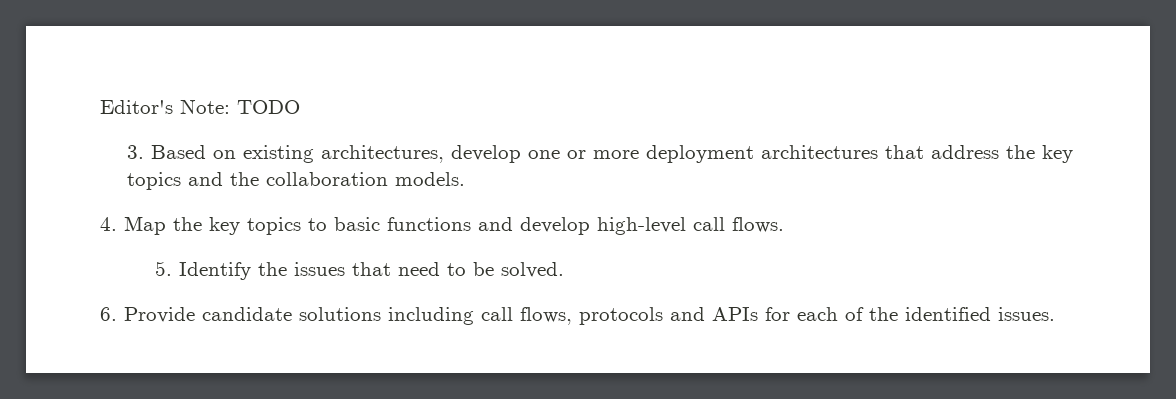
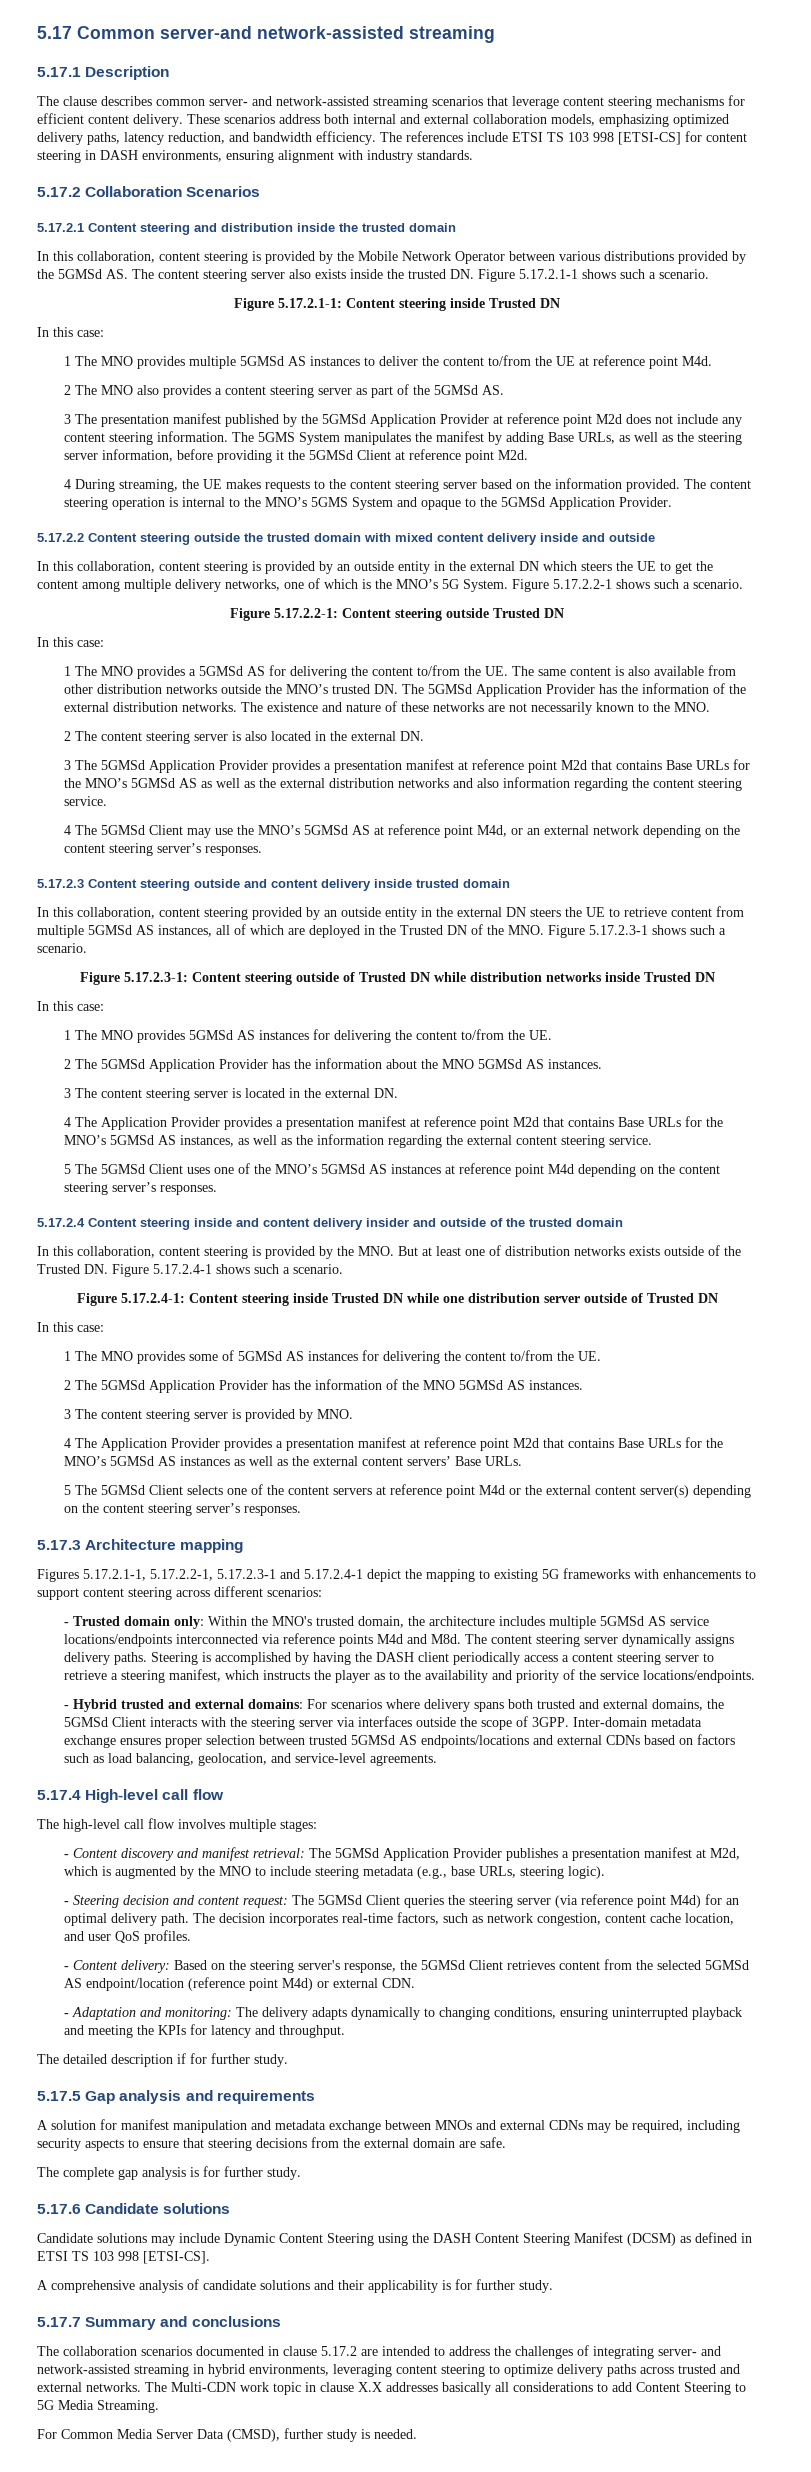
[100,99,300,114] [127,145,1074,163] [127,172,466,190] [100,216,784,235] [154,261,564,280] [100,307,1055,325] Editor's Note: TODO // 3. Based on existing architectures, develop one or more deployment architectures that address the key topics and the collaboration models. // 4. Map the key topics to basic functions and develop high-level call flows. // 5. Identify the issues that need to be solved. // 6. Provide candidate solutions including call flows, protocols and APIs for each of the identified issues. -> [37,26,495,43] [37,66,170,80] [37,95,745,109] [37,113,729,127] [37,131,747,145] [37,150,473,163] [37,186,261,197] [37,223,456,235] [37,251,746,264] [37,269,709,282] [234,298,560,311] [37,327,104,337] [64,355,713,369] [64,384,505,398] [64,413,743,427] [64,431,743,445] [64,449,529,463] [64,478,752,492] [64,497,673,510] [37,533,655,545] [37,561,713,574] [37,578,743,592] [230,608,564,621] [37,637,104,647] [64,665,737,679] [64,683,747,697] [64,701,711,715] [64,731,425,744] [64,759,751,773] [64,777,743,791] [64,796,108,806] [64,824,741,838] [64,843,263,856] [37,879,510,891] [37,906,744,920] [37,924,726,938] [37,943,87,953] [79,972,715,985] [37,1001,104,1011] [64,1029,553,1043] [64,1058,603,1072] [64,1088,399,1101] [64,1116,724,1130] [64,1134,653,1148] [64,1163,721,1177] [64,1182,218,1195] [37,1218,623,1230] [37,1245,741,1259] [37,1264,343,1277] [76,1293,718,1306] [37,1322,104,1332] [64,1350,602,1364] [64,1379,584,1393] [64,1409,354,1422] [64,1437,724,1451] [64,1456,523,1466] [64,1484,752,1498] [64,1503,302,1516] [37,1539,244,1553] [37,1568,756,1582] [37,1586,322,1600] [64,1616,710,1629] [64,1633,735,1647] [64,1652,715,1665] [64,1669,756,1683] [64,1699,725,1712] [64,1716,703,1730] [64,1734,736,1748] [64,1753,438,1766] [37,1789,224,1803] [37,1818,317,1832] [64,1847,741,1861] [64,1866,606,1879] [64,1894,740,1908] [64,1912,735,1926] [64,1930,192,1944] [64,1959,750,1973] [64,1977,416,1991] [64,2007,743,2020] [64,2024,346,2038] [37,2053,288,2067] [37,2090,315,2104] [37,2119,740,2133] [37,2137,506,2151] [37,2166,301,2180] [37,2203,231,2214] [37,2232,752,2246] [37,2251,210,2264] [37,2279,553,2293] [37,2316,281,2330] [37,2345,721,2359] [37,2364,740,2377] [37,2382,746,2395] [37,2400,159,2413] [37,2428,417,2442] 5.17 Common server-and network-assisted streaming // 5.17.1 Description // The clause describes common server- and network-assisted streaming scenarios that leverage content steering mechanisms for efficient content delivery. These scenarios address both internal and external collaboration models, emphasizing optimized delivery paths, latency reduction, and bandwidth efficiency. The references include ETSI TS 103 998 [ETSI-CS] for content steering in DASH environments, ensuring alignment with industry standards. // 5.17.2 Collaboration Scenarios // 5.17.2.1 Content steering and distribution inside the trusted domain // In this collaboration, content steering is provided by the Mobile Network Operator between various distributions provided by the 5GMSd AS. The content steering server also exists inside the trusted DN. Figure 5.17.2.1-1 shows such a scenario. // Figure 5.17.2.1-1: Content steering inside Trusted DN // In this case: // 1 The MNO provides multiple 5GMSd AS instances to deliver the content to/from the UE at reference point M4d. // 2 The MNO also provides a content steering server as part of the 5GMSd AS. // 3 The presentation manifest published by the 5GMSd Application Provider at reference point M2d does not include any content steering information. The 5GMS System manipulates the manifest by adding Base URLs, as well as the steering server information, before providing it the 5GMSd Client at reference point M2d. // 4 During streaming, the UE makes requests to the content steering server based on the information provided. The content steering operation is internal to the MNO’s 5GMS System and opaque to the 5GMSd Application Provider. // 5.17.2.2 Content steering outside the trusted domain with mixed content delivery inside and outside // In this collaboration, content steering is provided by an outside entity in the external DN which steers the UE to get the content among multiple delivery networks, one of which is the MNO’s 5G System. Figure 5.17.2.2-1 shows such a scenario. // Figure 5.17.2.2-1: Content steering outside Trusted DN // In this case: // 1 The MNO provides a 5GMSd AS for delivering the content to/from the UE. The same content is also available from other distribution networks outside the MNO’s trusted DN. The 5GMSd Application Provider has the information of the external distribution networks. The existence and nature of these networks are not necessarily known to the MNO. // 2 The content steering server is also located in the external DN. // 3 The 5GMSd Application Provider provides a presentation manifest at reference point M2d that contains Base URLs for the MNO’s 5GMSd AS as well as the external distribution networks and also information regarding the content steering service. // 4 The 5GMSd Client may use the MNO’s 5GMSd AS at reference point M4d, or an external network depending on the content steering server’s responses. // 5.17.2.3 Content steering outside and content delivery inside trusted domain // In this collaboration, content steering provided by an outside entity in the external DN steers the UE to retrieve content from multiple 5GMSd AS instances, all of which are deployed in the Trusted DN of the MNO. Figure 5.17.2.3-1 shows such a scenario. // Figure 5.17.2.3-1: Content steering outside of Trusted DN while distribution networks inside Trusted DN // In this case: // 1 The MNO provides 5GMSd AS instances for delivering the content to/from the UE. // 2 The 5GMSd Application Provider has the information about the MNO 5GMSd AS instances. // 3 The content steering server is located in the external DN. // 4 The Application Provider provides a presentation manifest at reference point M2d that contains Base URLs for the MNO’s 5GMSd AS instances, as well as the information regarding the external content steering service. // 5 The 5GMSd Client uses one of the MNO’s 5GMSd AS instances at reference point M4d depending on the content steering server’s responses. // 5.17.2.4 Content steering inside and content delivery insider and outside of the trusted domain // In this collaboration, content steering is provided by the MNO. But at least one of distribution networks exists outside of the Trusted DN. Figure 5.17.2.4-1 shows such a scenario. // Figure 5.17.2.4-1: Content steering inside Trusted DN while one distribution server outside of Trusted DN // In this case: // 1 The MNO provides some of 5GMSd AS instances for delivering the content to/from the UE. // 2 The 5GMSd Application Provider has the information of the MNO 5GMSd AS instances. // 3 The content steering server is provided by MNO. // 4 The Application Provider provides a presentation manifest at reference point M2d that contains Base URLs for the MNO’s 5GMSd AS instances as well as the external content servers’ Base URLs. // 5 The 5GMSd Client selects one of the content servers at reference point M4d or the external content server(s) depending on the content steering server’s responses. // 5.17.3 Architecture mapping // Figures 5.17.2.1-1, 5.17.2.2-1, 5.17.2.3-1 and 5.17.2.4-1 depict the mapping to existing 5G frameworks with enhancements to support content steering across different scenarios: // - Trusted domain only: Within the MNO's trusted domain, the architecture includes multiple 5GMSd AS service locations/endpoints interconnected via reference points M4d and M8d. The content steering server dynamically assigns delivery paths. Steering is accomplished by having the DASH client periodically access a content steering server to retrieve a steering manifest, which instructs the player as to the availability and priority of the service locations/endpoints. // - Hybrid trusted and external domains: For scenarios where delivery spans both trusted and external domains, the 5GMSd Client interacts with the steering server via interfaces outside the scope of 3GPP. Inter-domain metadata exchange ensures proper selection between trusted 5GMSd AS endpoints/locations and external CDNs based on factors such as load balancing, geolocation, and service-level agreements. // 5.17.4 High-level call flow // The high-level call flow involves multiple stages: // - Content discovery and manifest retrieval: The 5GMSd Application Provider publishes a presentation manifest at M2d, which is augmented by the MNO to include steering metadata (e.g., base URLs, steering logic). // - Steering decision and content request: The 5GMSd Client queries the steering server (via reference point M4d) for an optimal delivery path. The decision incorporates real-time factors, such as network congestion, content cache location, and user QoS profiles. // - Content delivery: Based on the steering server's response, the 5GMSd Client retrieves content from the selected 5GMSd AS endpoint/location (reference point M4d) or external CDN. // - Adaptation and monitoring: The delivery adapts dynamically to changing conditions, ensuring uninterrupted playback and meeting the KPIs for latency and throughput. // The detailed description if for further study. // 5.17.5 Gap analysis and requirements // A solution for manifest manipulation and metadata exchange between MNOs and external CDNs may be required, including security aspects to ensure that steering decisions from the external domain are safe. // The complete gap analysis is for further study. // 5.17.6 Candidate solutions // Candidate solutions may include Dynamic Content Steering using the DASH Content Steering Manifest (DCSM) as defined in ETSI TS 103 998 [ETSI-CS]. // A comprehensive analysis of candidate solutions and their applicability is for further study. // 5.17.7 Summary and conclusions // The collaboration scenarios documented in clause 5.17.2 are intended to address the challenges of integrating server- and network-assisted streaming in hybrid environments, leveraging content steering to optimize delivery paths across trusted and external networks. The Multi-CDN work topic in clause X.X addresses basically all considerations to add Content Steering to 5G Media Streaming. // For Common Media Server Data (CMSD), further study is needed.

